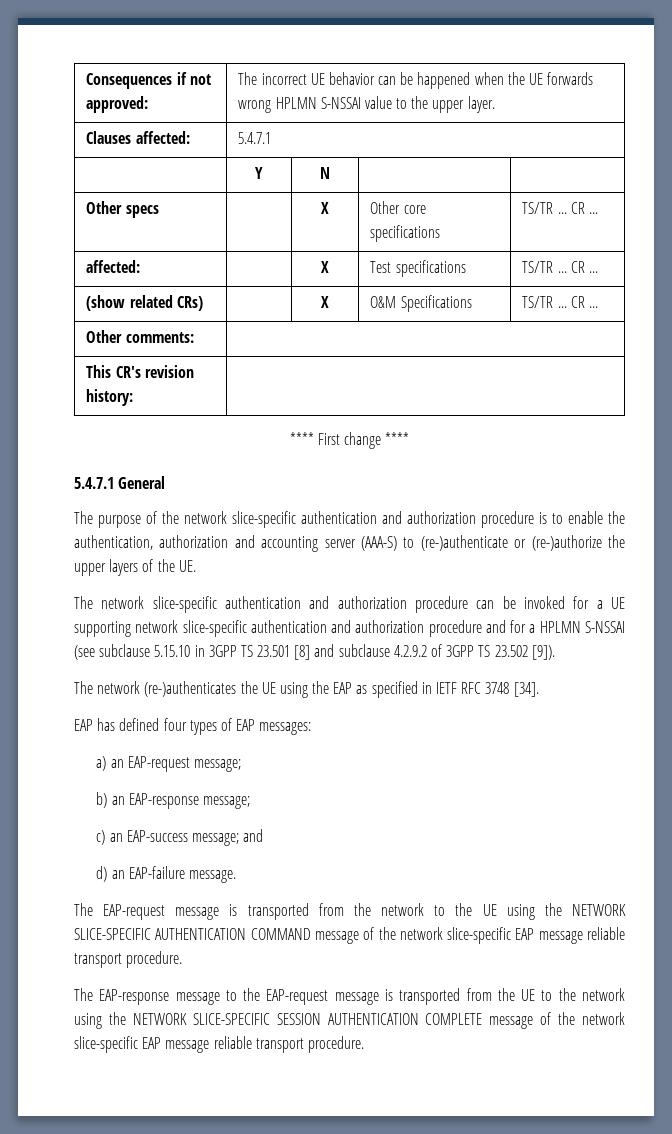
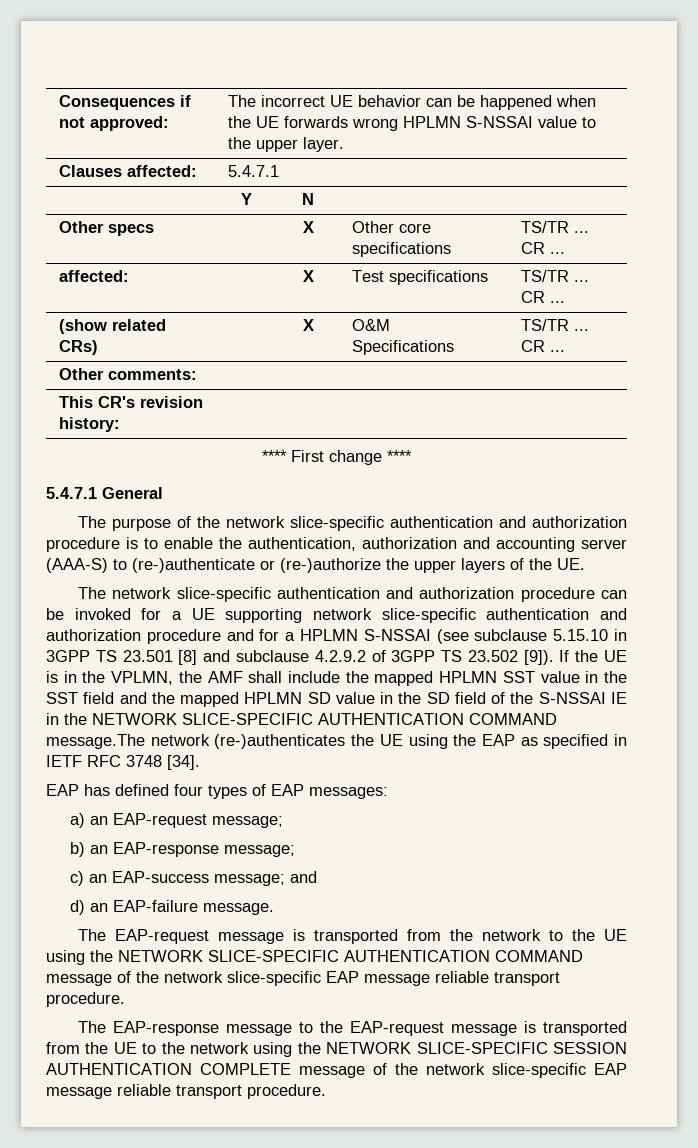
[74,681,93,694] // The -> [559,650,628,662] [46,671,627,686] [46,692,627,707] [46,713,557,725] [46,734,145,749] If the UE is in the VPLMN, the AMF shall include the mapped HPLMN SST value in the SST field and the mapped HPLMN SD value in the SD field of the S-NSSAI IE in the NETWORK SLICE-SPECIFIC AUTHENTICATION COMMAND message.The

